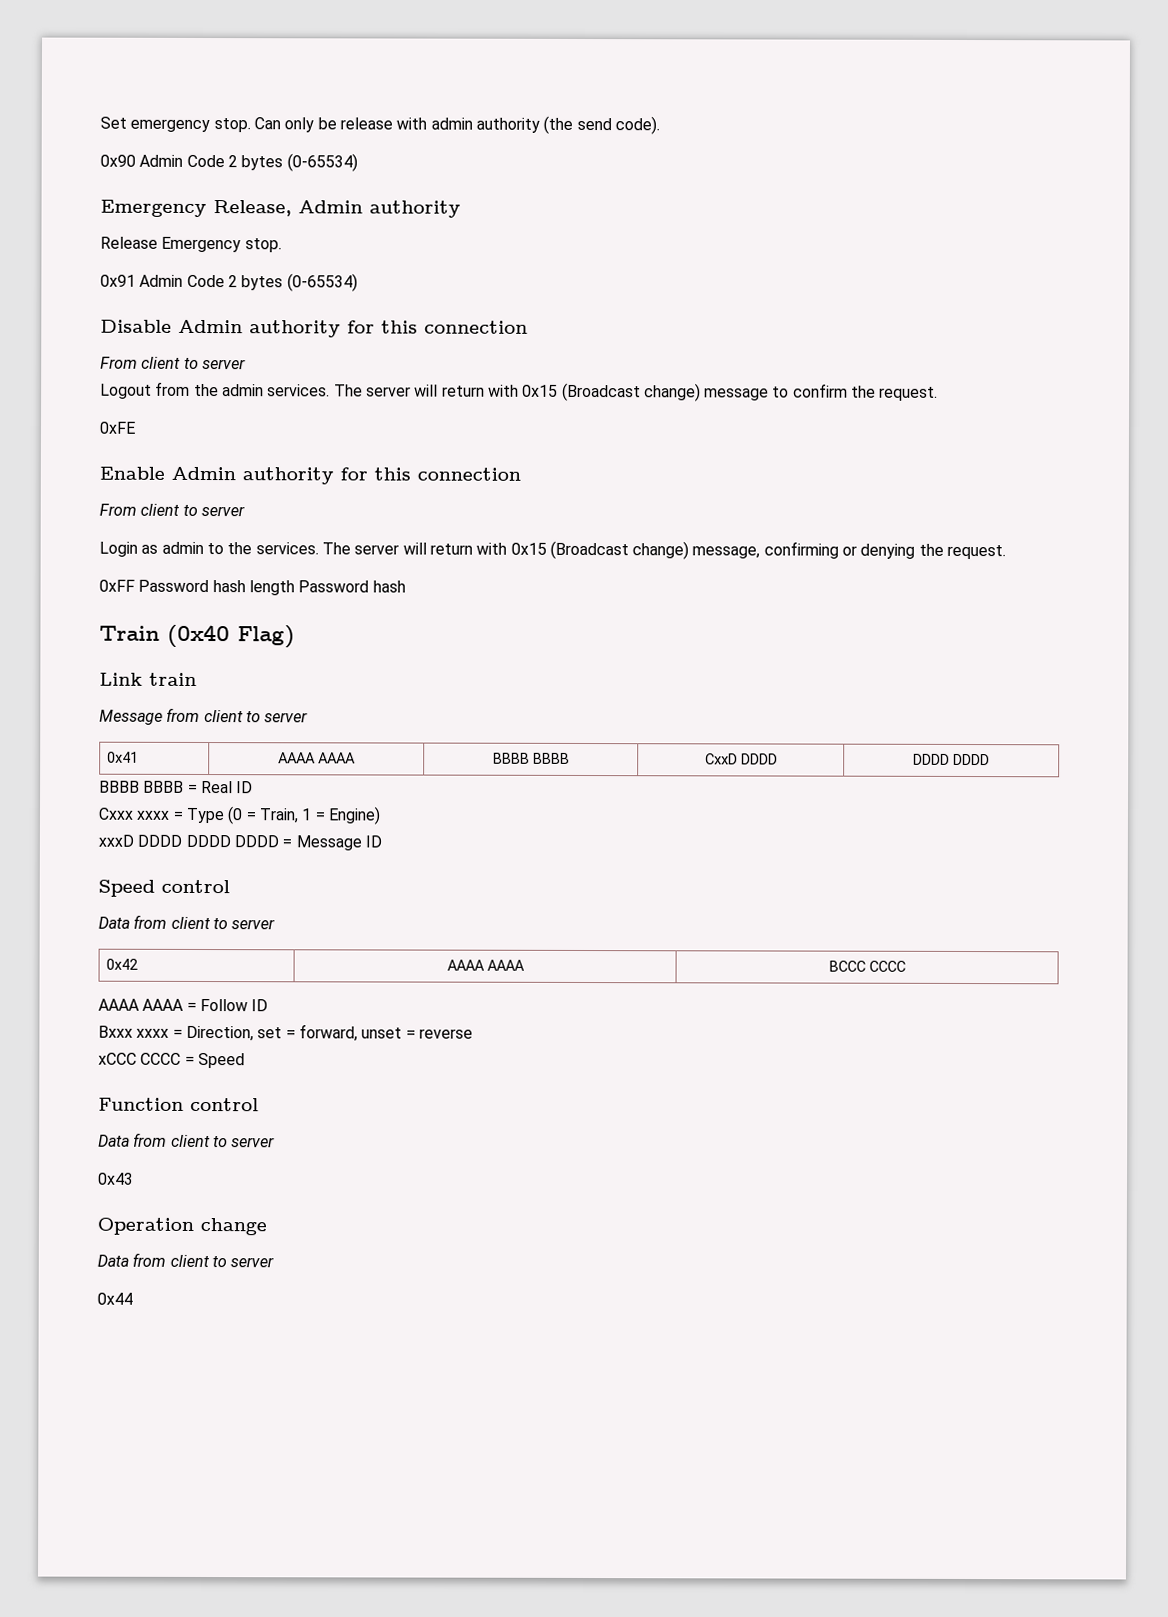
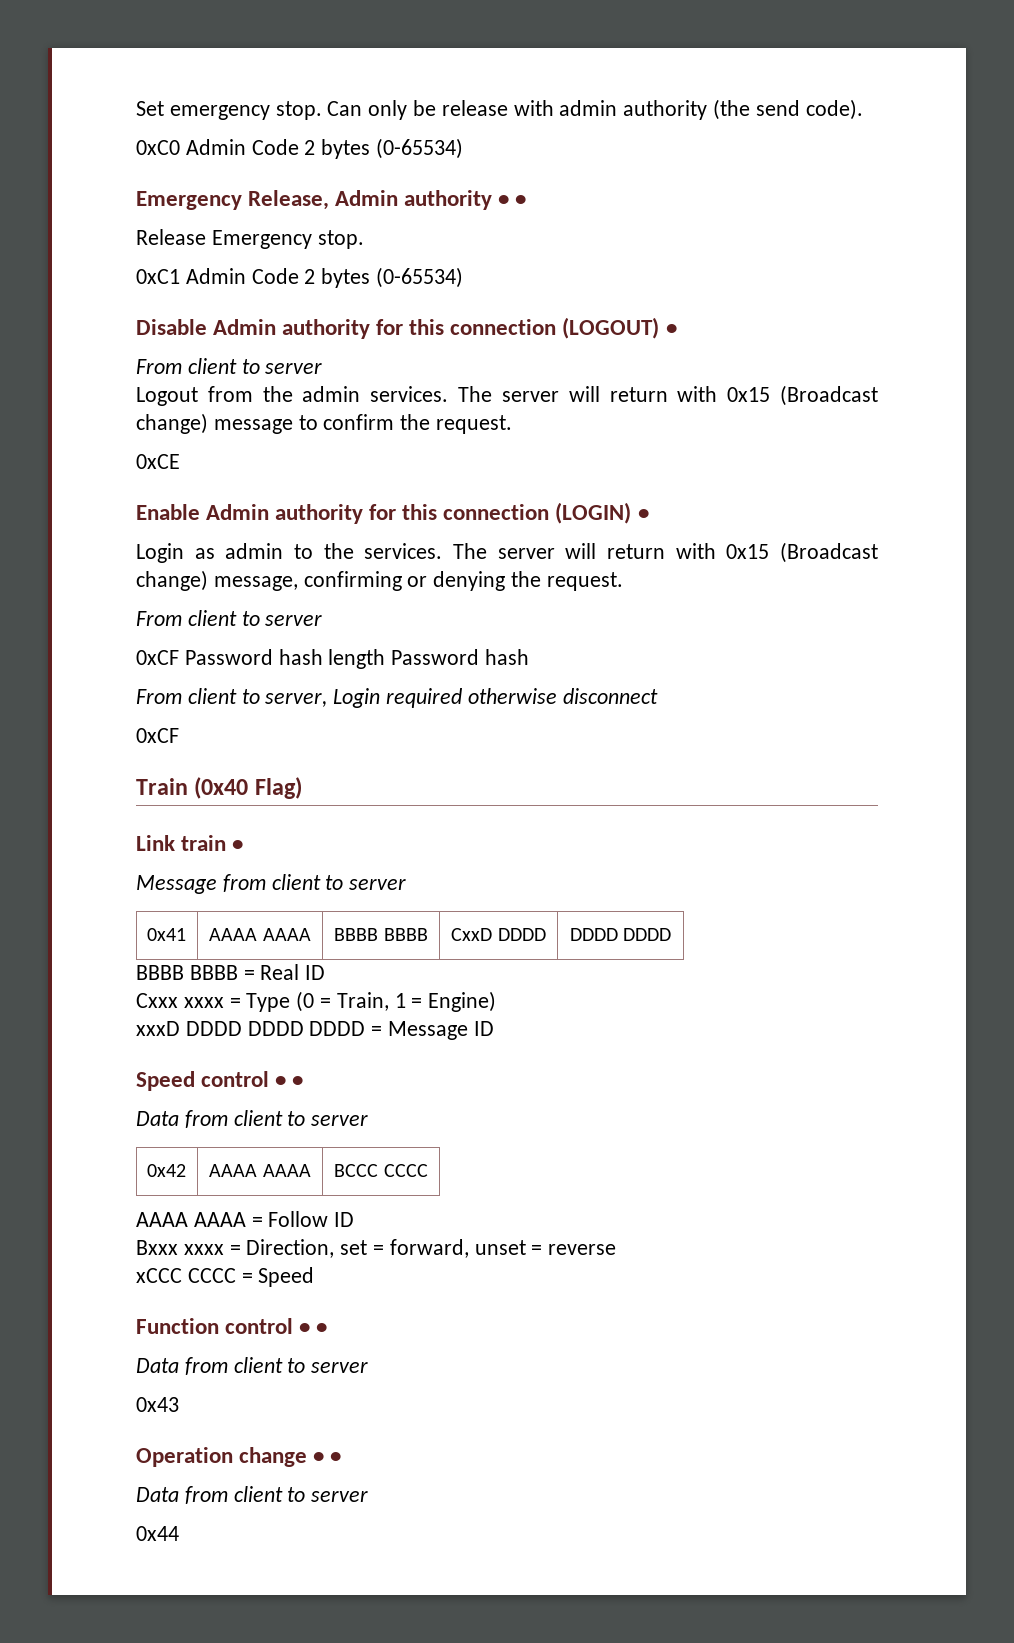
[100,154,136,167] 0x90 -> [136,140,180,155] 0xC0
(461, 209) none -> [498,195,527,206] • •
[100,274,136,287] 0x91 -> [136,269,180,284] 0xC1
(528, 327) none -> [562,317,677,339] (LOGOUT) •
[99,421,136,434] 0xFE -> [136,454,180,469] 0xCE
[99,503,245,517] // From client to server -> [555,502,649,524] (LOGIN) •
[99,579,135,592] 0xFF -> [136,610,323,626] [136,650,179,665] From client to server // 0xCF
(406, 586) none -> [136,688,658,708] [136,728,179,743] // From client to server, Login required otherwise disconnect // 0xCF
(197, 679) none -> [232,840,244,851] •
(230, 886) none -> [275,1076,304,1087] • •
(259, 1104) none -> [299,1323,328,1334] • •
(267, 1226) none -> [313,1452,342,1463] • •

